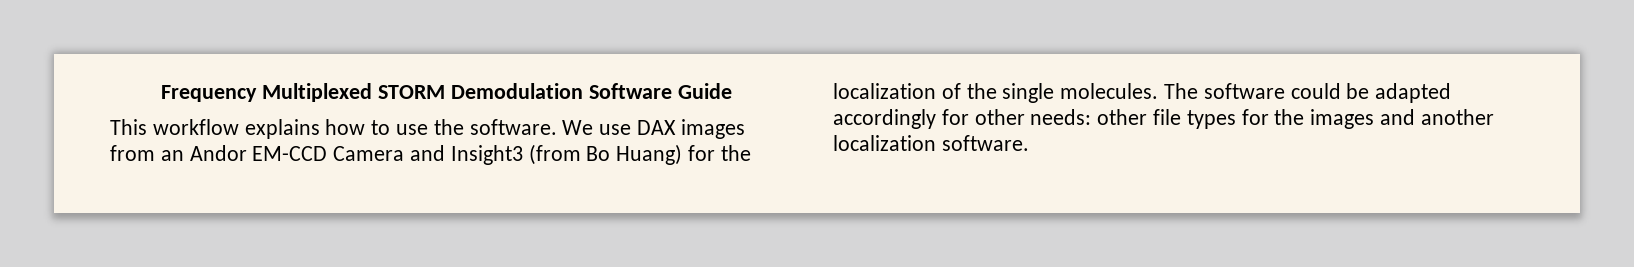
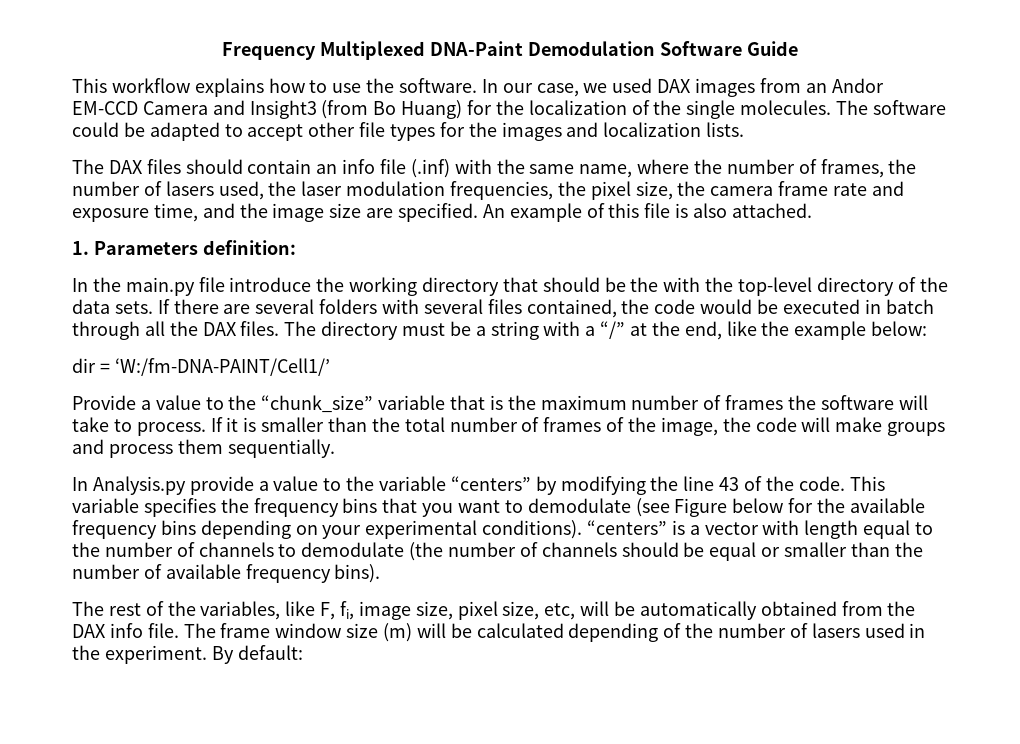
[378,85,446,99] STORM -> [430,41,524,56] DNA-Paint
[562,120,632,135] We use -> [481,78,653,97] In our case, we used
[833,109,1092,129] accordingly for other needs: -> [224,124,304,141] to accept
[1420,109,1494,125] [833,135,1029,151] another localization software. -> [603,122,745,137] [72,159,917,178] [72,181,904,200] [72,203,812,222] [72,240,296,255] [72,277,948,296] [72,299,934,318] [72,321,928,340] [72,358,330,376] [72,395,928,413] [72,417,946,436] [72,439,335,458] [72,476,885,495] [72,498,925,517] [72,520,934,539] [72,542,923,561] [72,564,381,583] [72,601,916,620] [72,623,926,642] [72,645,303,664] localization lists. // The DAX files should contain an info file (.inf) with the same name, where the number of frames, the number of lasers used, the laser modulation frequencies, the pixel size, the camera frame rate and exposure time, and the image size are specified. An example of this file is also attached. // 1. Parameters definition: // In the main.py file introduce the working directory that should be the with the top-level directory of the data sets. If there are several folders with several files contained, the code would be executed in batch through all the DAX files. The directory must be a string with a “/” at the end, like the example below: // dir = ‘W:/fm-DNA-PAINT/Cell1/’ // Provide a value to the “chunk_size” variable that is the maximum number of frames the software will take to process. If it is smaller than the total number of frames of the image, the code will make groups and process them sequentially. // In Analysis.py provide a value to the variable “centers” by modifying the line 43 of the code. This variable specifies the frequency bins that you want to demodulate (see Figure below for the available frequency bins depending on your experimental conditions). “centers” is a vector with length equal to the number of channels to demodulate (the number of channels should be equal or smaller than the number of available frequency bins). // The rest of the variables, like F, fi, image size, pixel size, etc, will be automatically obtained from the DAX info file. The frame window size (m) will be calculated depending of the number of lasers used in the experiment. By default:

